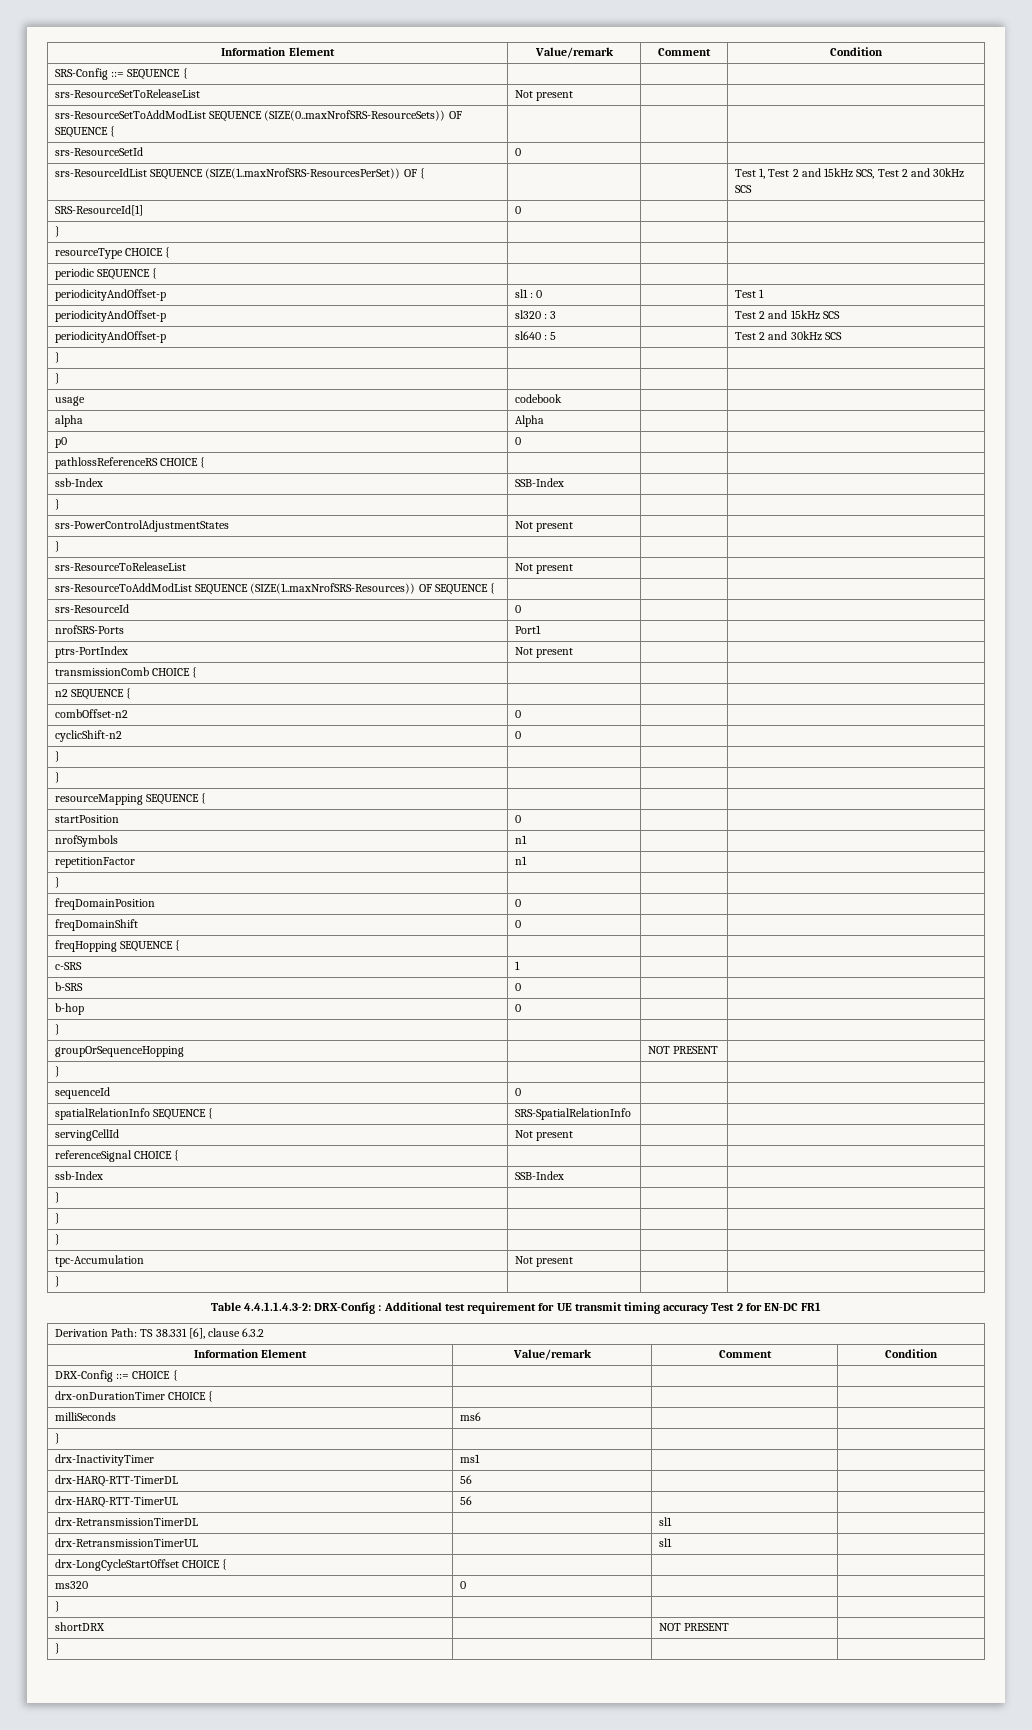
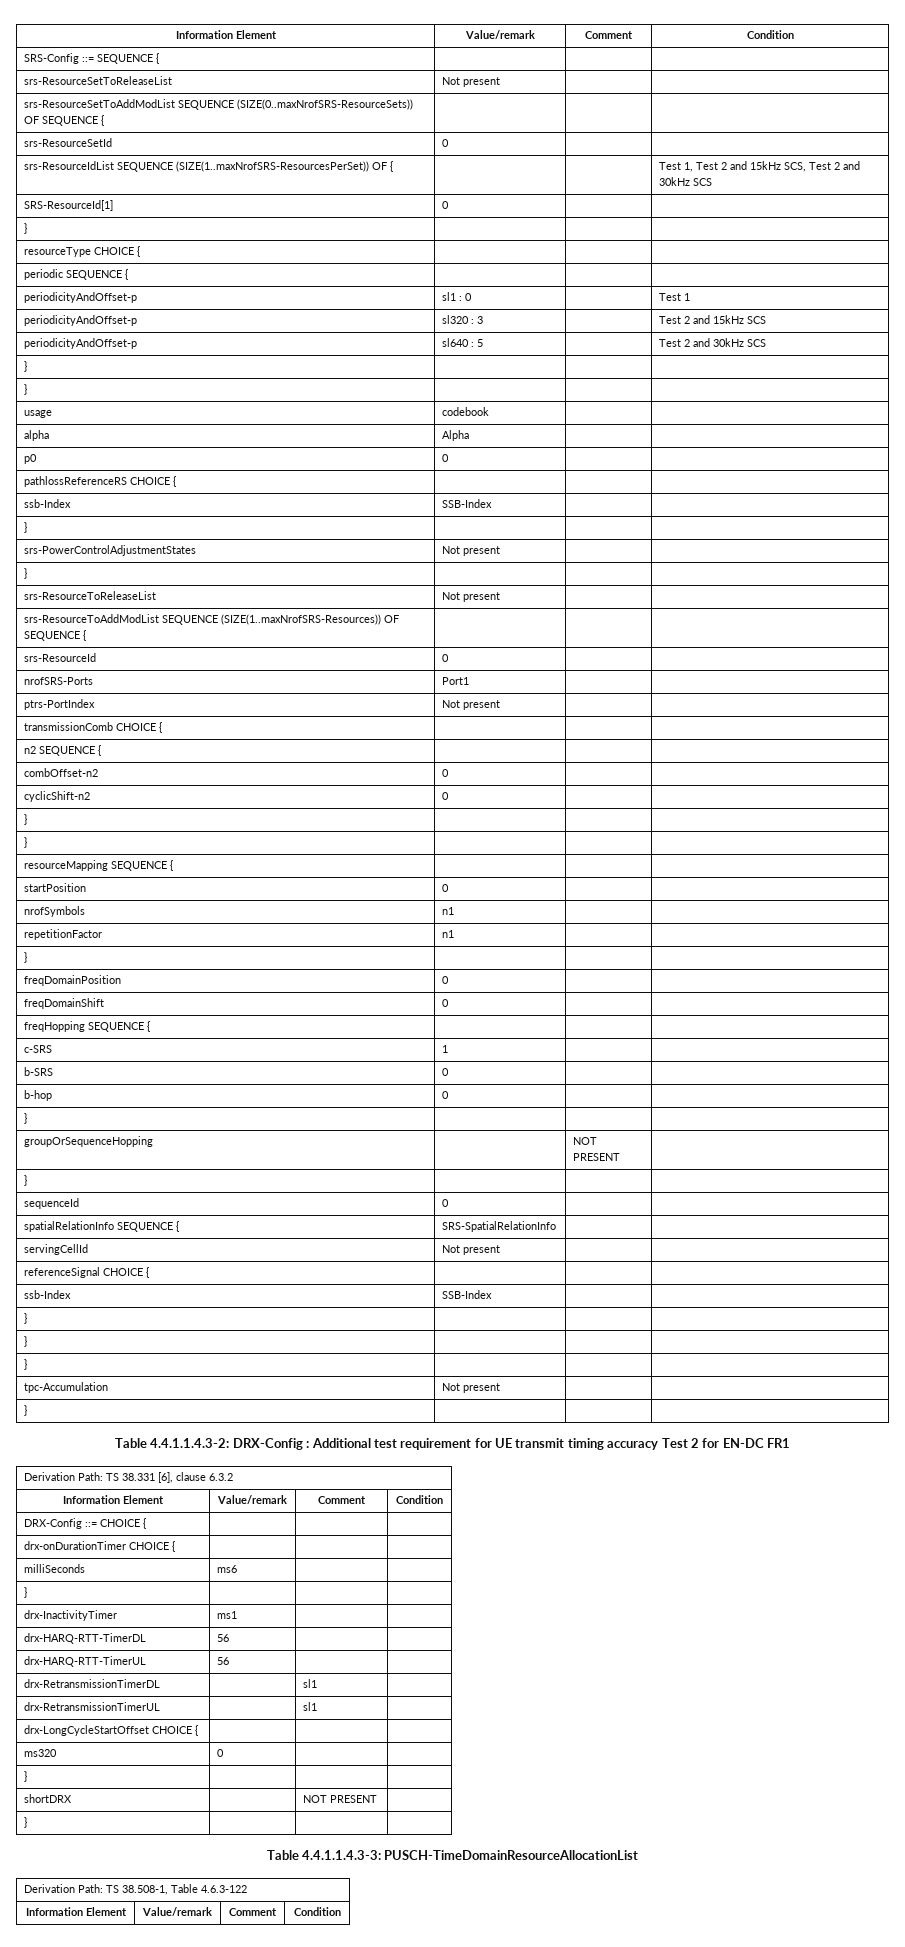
(60, 1648) none -> [266,1850,639,1860] [24,1884,248,1895] [25,1907,127,1916] [142,1907,212,1916] [229,1908,277,1916] [293,1907,341,1916] // Table 4.4.1.1.4.3-3: PUSCH-TimeDomainResourceAllocationList // Derivation Path: TS 38.508-1, Table 4.6.3-122 // Information Element | Value/remark | Comment | Condition

